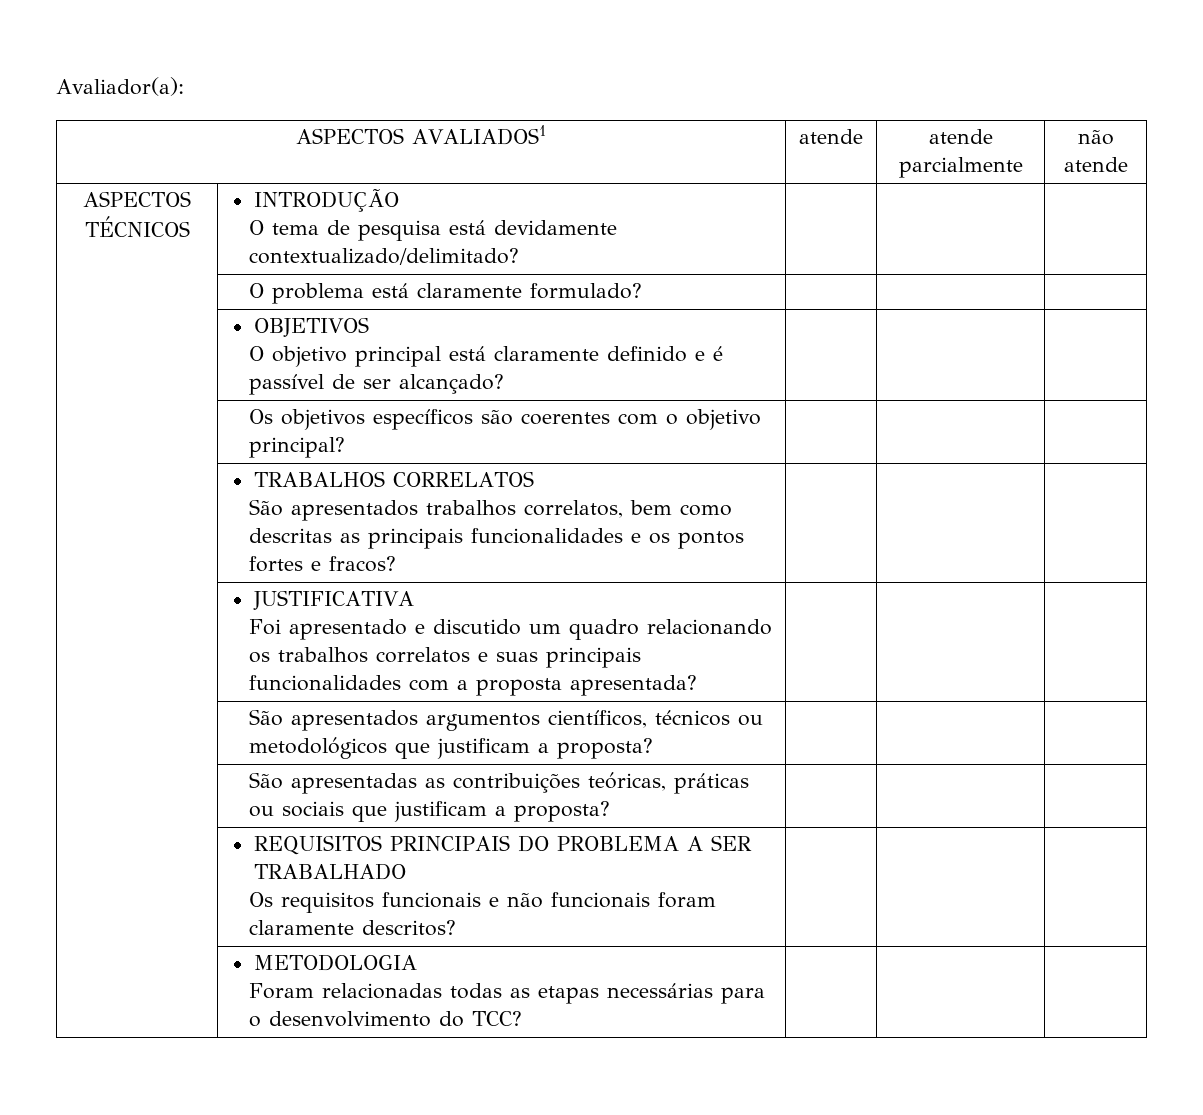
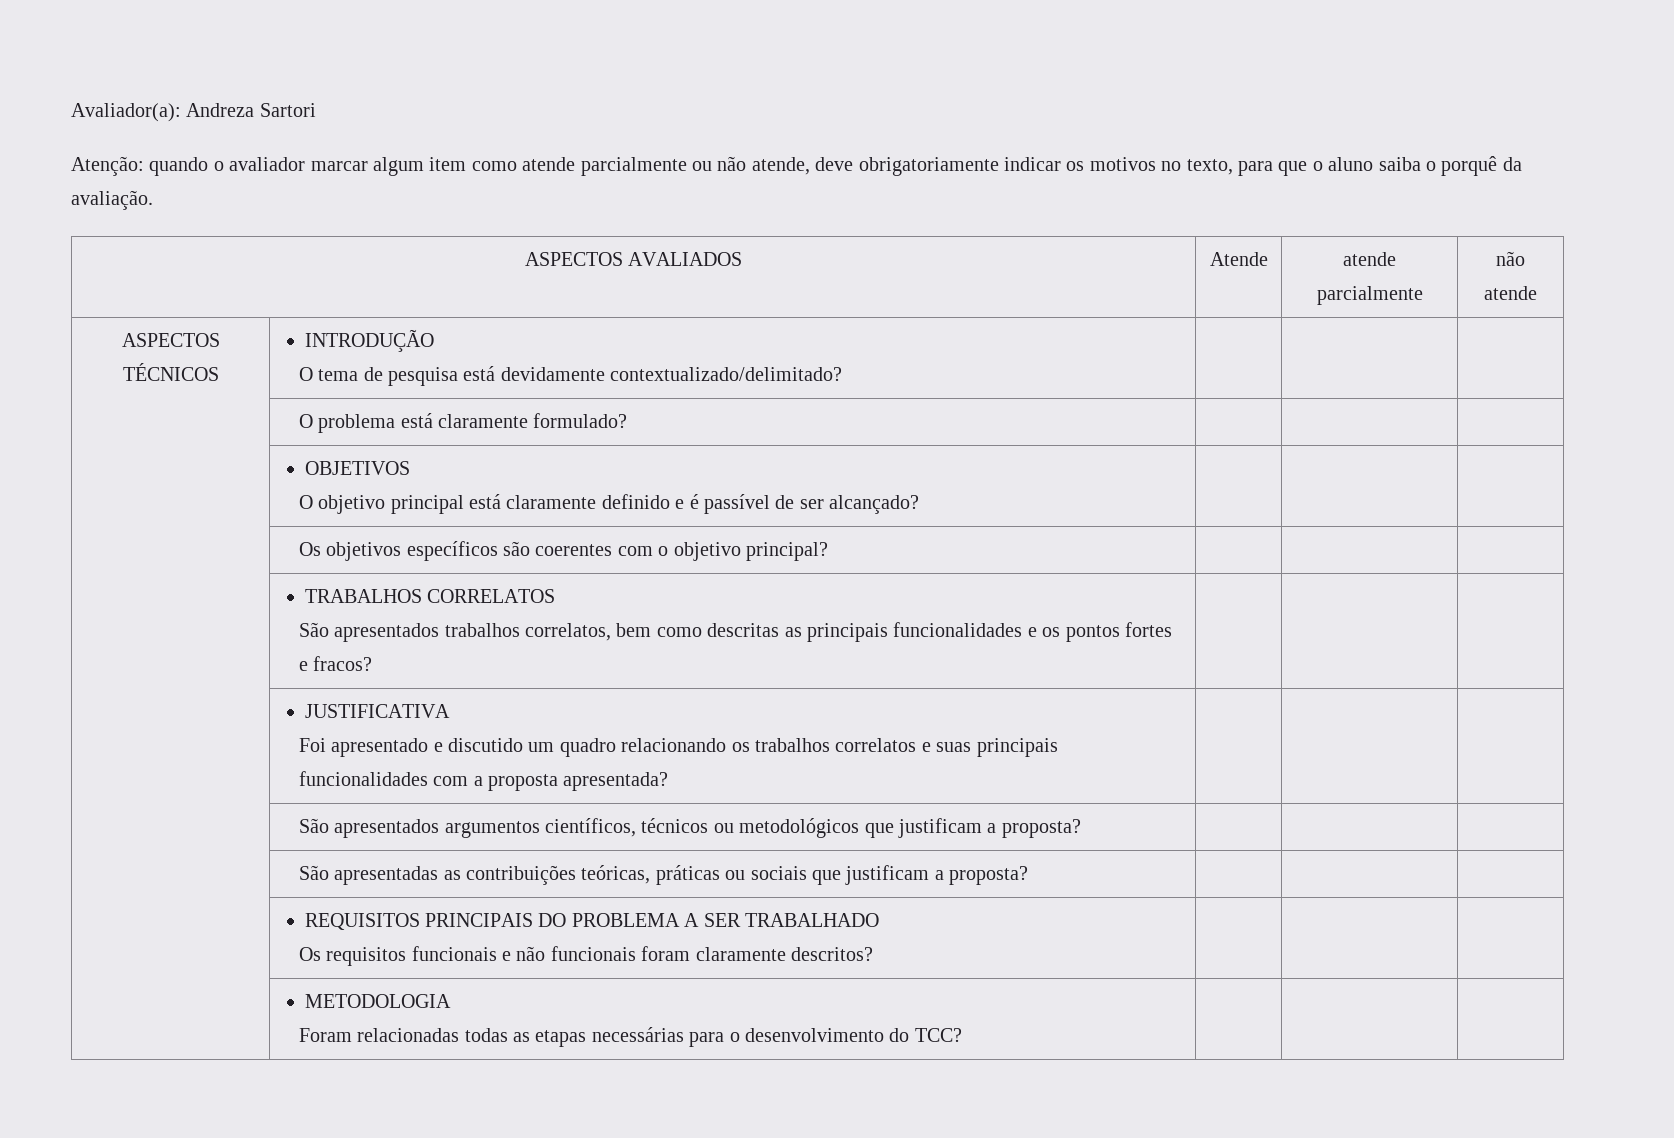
[296,125,546,145] [799,129,863,144] // ASPECTOS AVALIADOS1 | atende -> [186,103,316,117] [71,156,1522,176] [71,190,153,210] [524,252,743,266] [1209,252,1268,266] Andreza Sartori // Atenção: quando o avaliador marcar algum item como atende parcialmente ou não atende, deve obrigatoriamente indicar os motivos no texto, para que o aluno saiba o porquê da avaliação. // ASPECTOS AVALIADOS | Atende

